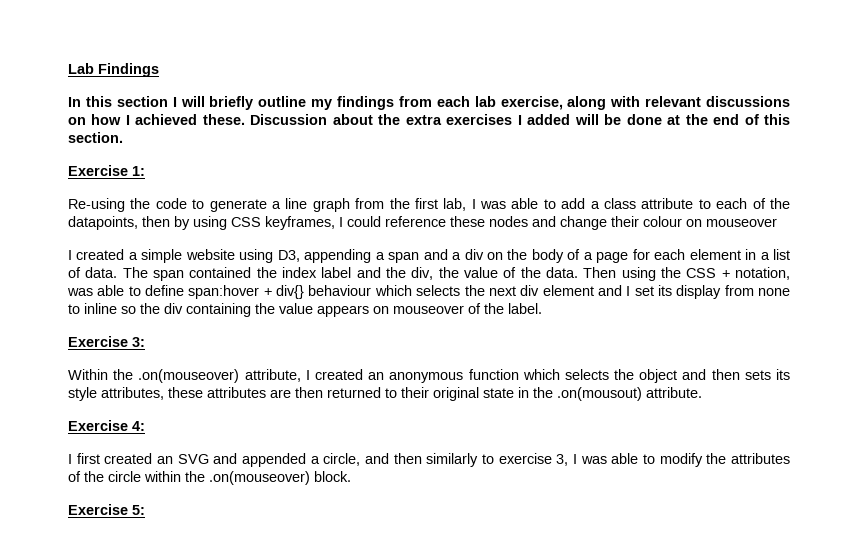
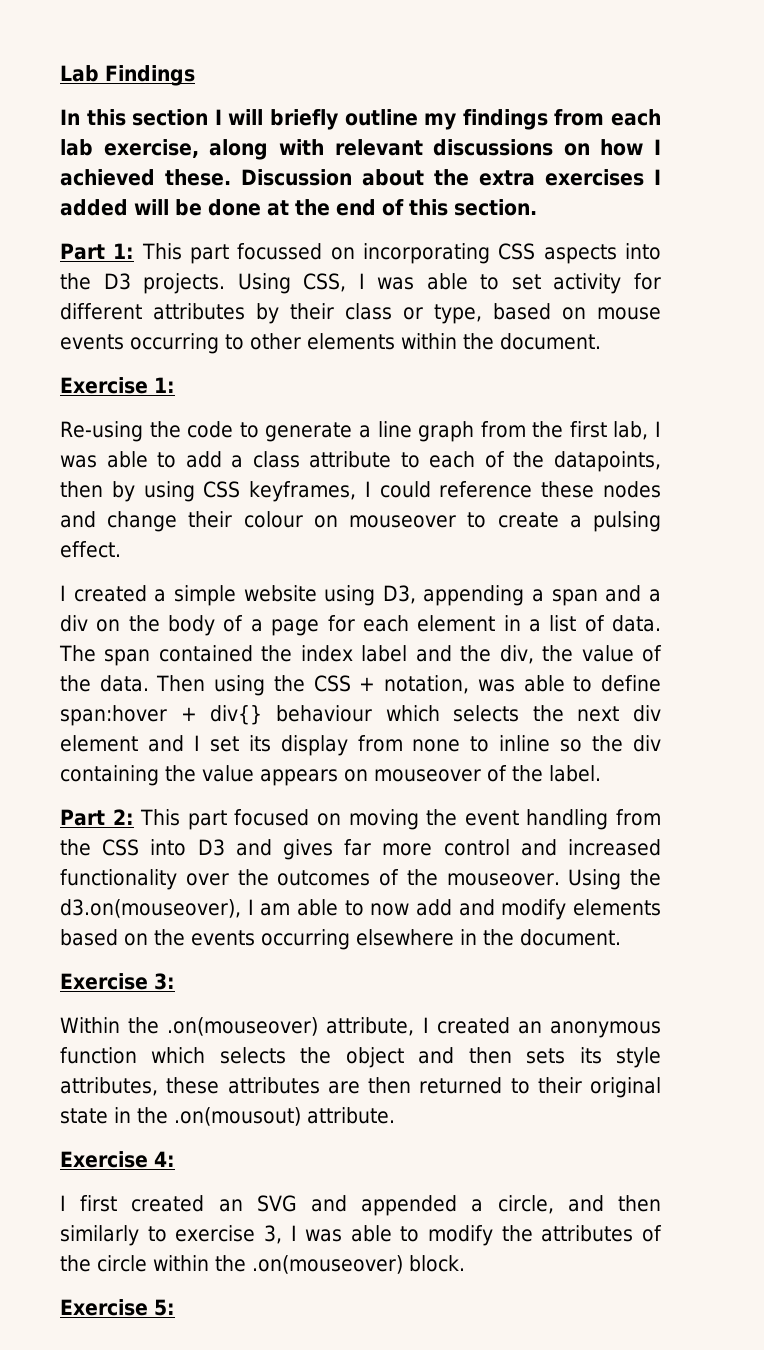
(123, 137) none -> [60,243,661,264] [60,273,661,294] [60,303,661,324] [60,333,601,354] // Part 1: This part focussed on incorporating CSS aspects into the D3 projects. Using CSS, I was able to set activity for different attributes by their class or type, based on mouse events occurring to other elements within the document.
(777, 222) none -> [467,511,661,532] [60,541,121,558] to create a pulsing effect.
(542, 308) none -> [60,809,662,830] [60,839,661,860] [60,869,661,890] [60,899,662,920] [60,929,621,950] // Part 2: This part focused on moving the event handling from the CSS into D3 and gives far more control and increased functionality over the outcomes of the mouseover. Using the d3.on(mouseover), I am able to now add and modify elements based on the events occurring elsewhere in the document.

